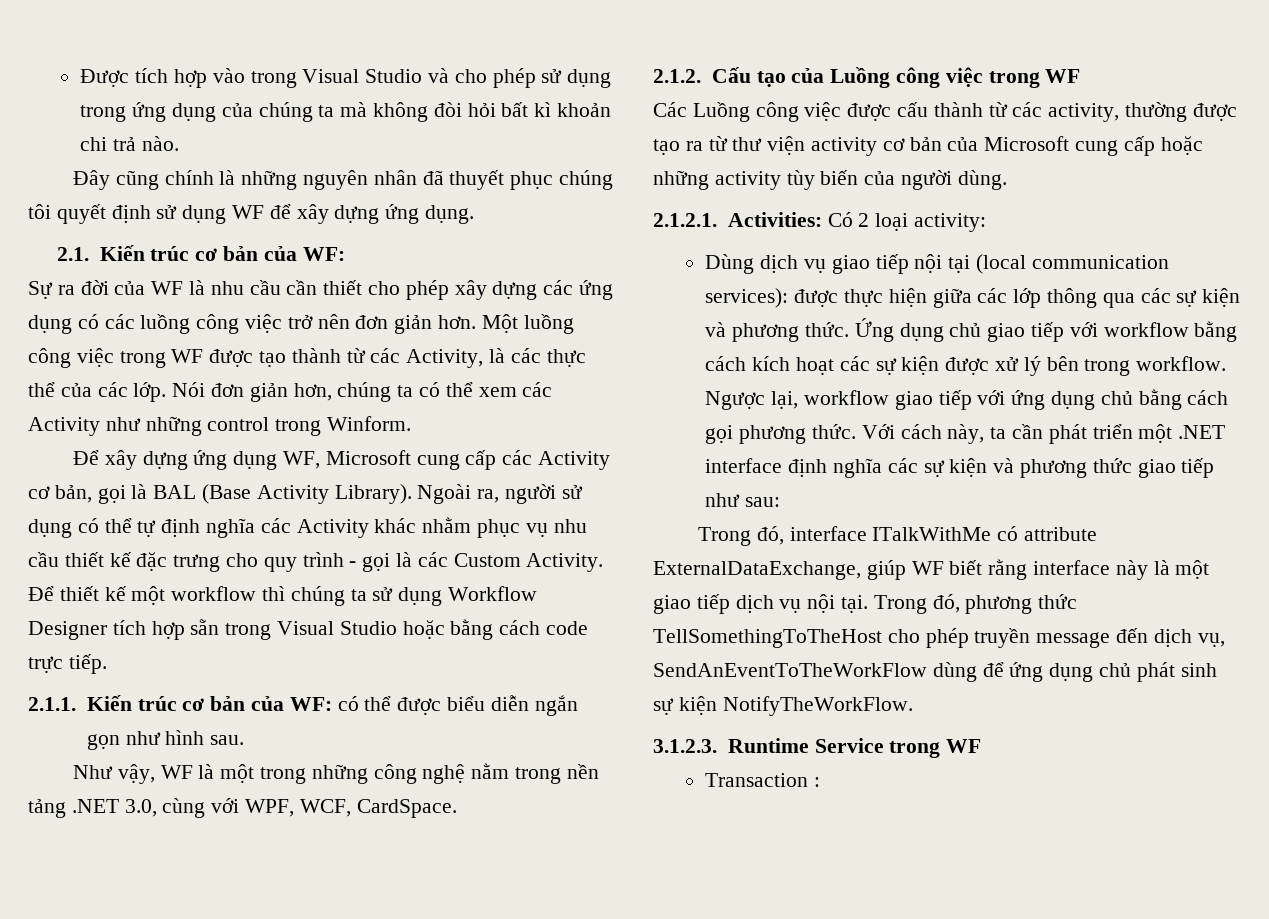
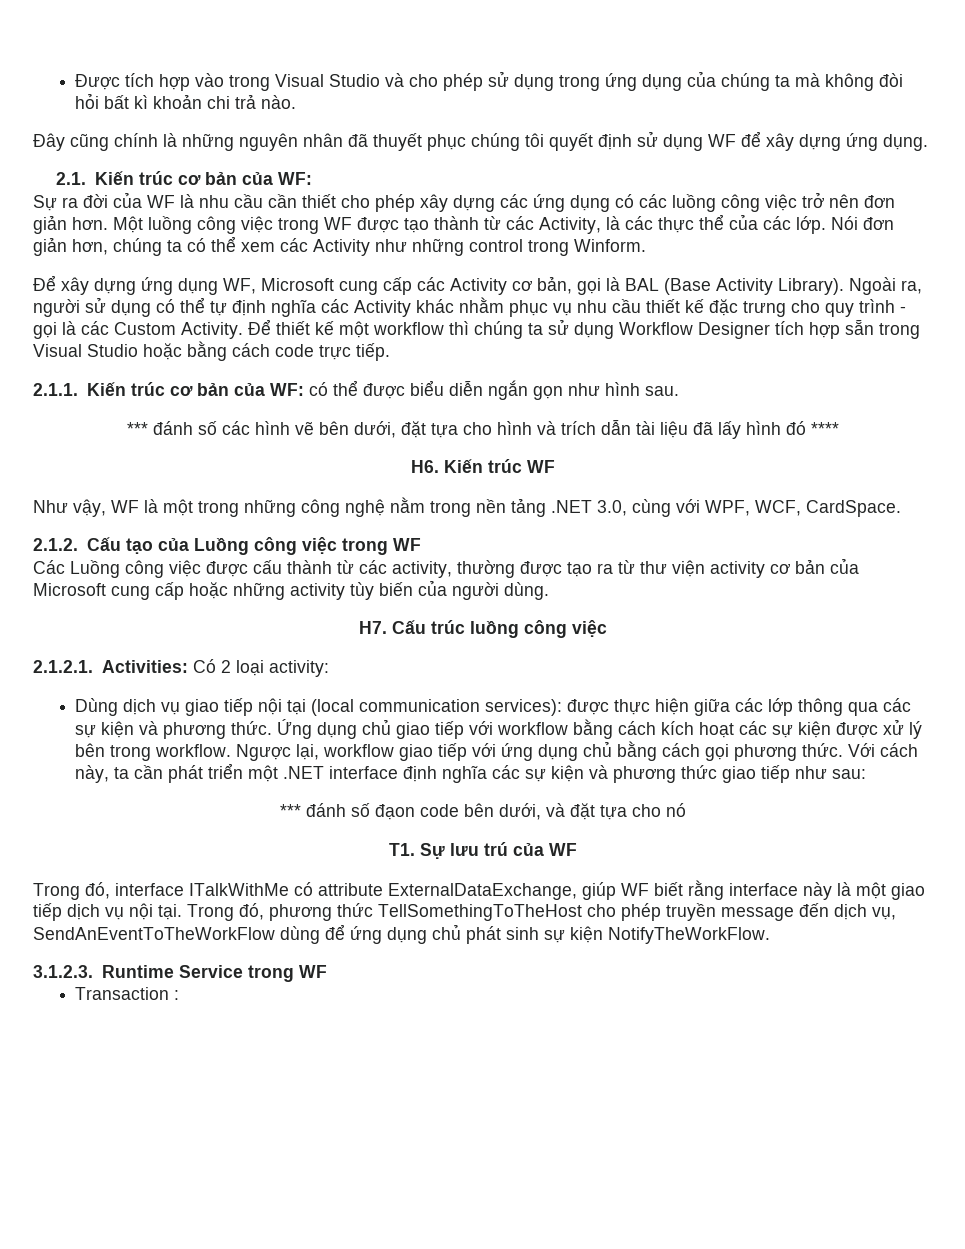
(245, 740) none -> [126,419,839,439] [410,459,555,473] // *** đánh số các hình vẽ bên dưới, đặt tựa cho hình và trích dẫn tài liệu đã lấy hình đó **** // H6. Kiến trúc WF
(1007, 180) none -> [358,620,607,638] // H7. Cấu trúc luồng công việc
(781, 502) none -> [279,803,686,820] [388,842,577,859] // *** đánh số đạon code bên dưới, và đặt tựa cho nó // T1. Sự lưu trú của WF

